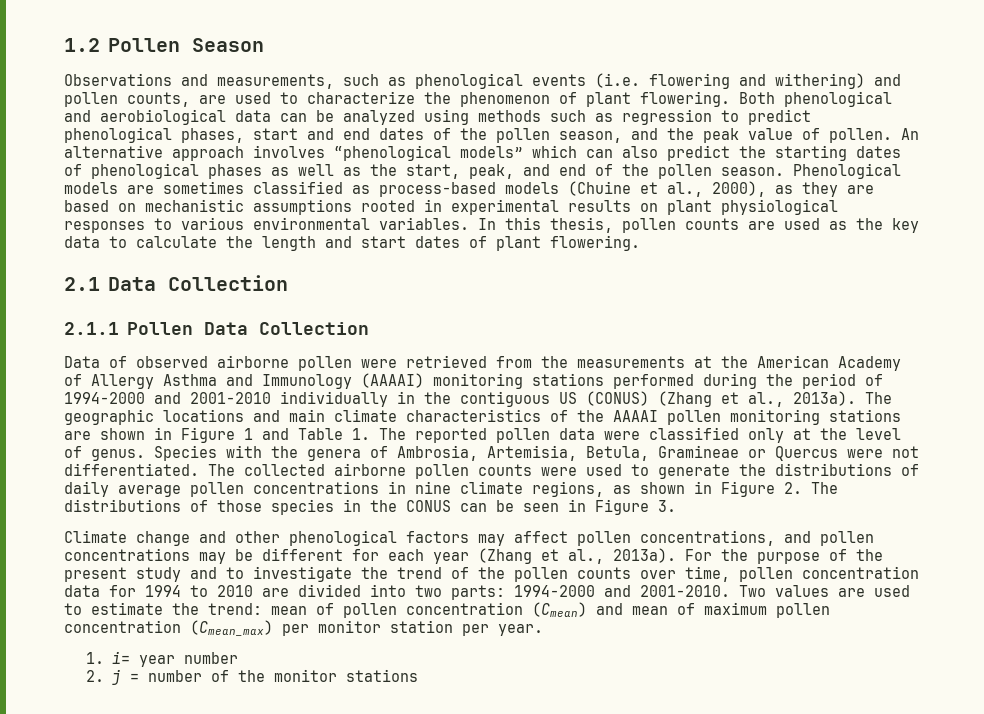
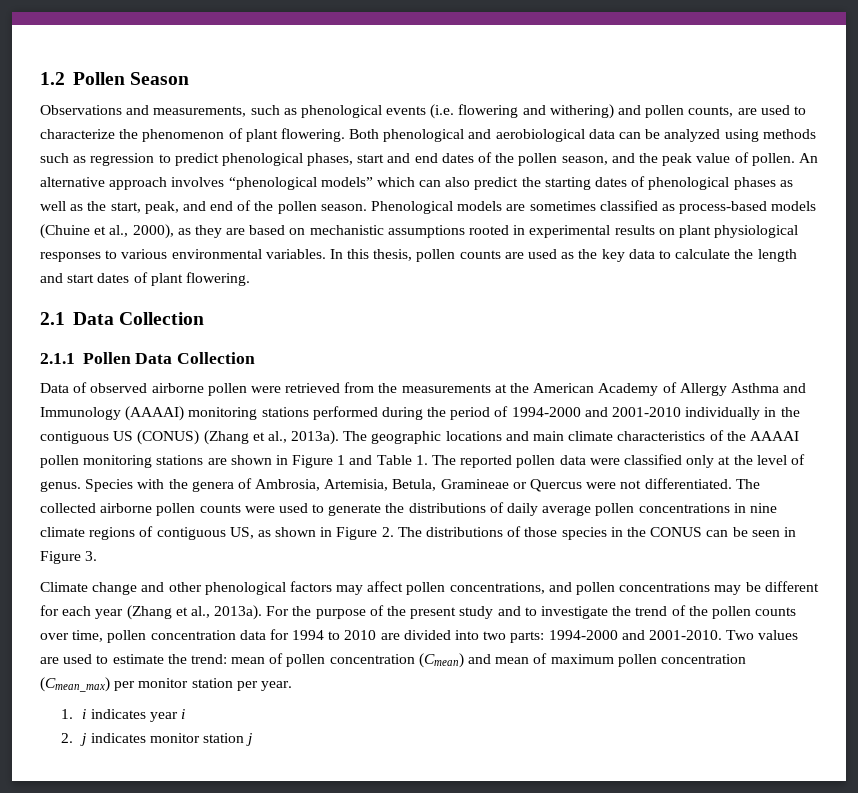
[532,481,604,497] regions, -> [89,526,254,540] regions of contiguous US,
[111,651,238,667] [86,669,418,685] i= year number // 2. j = number of the monitor stations -> [82,709,186,722] [61,733,253,746] i indicates year i // 2. j indicates monitor station j

